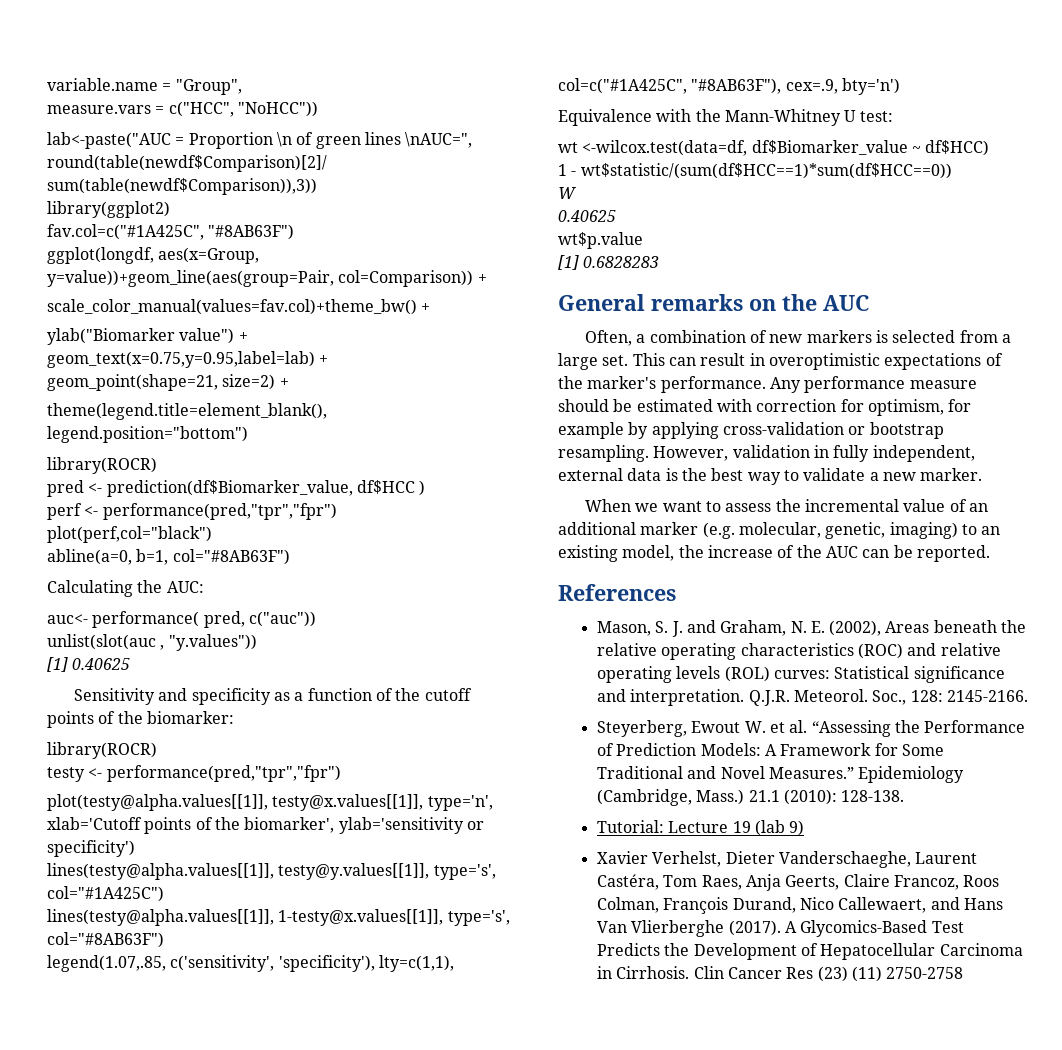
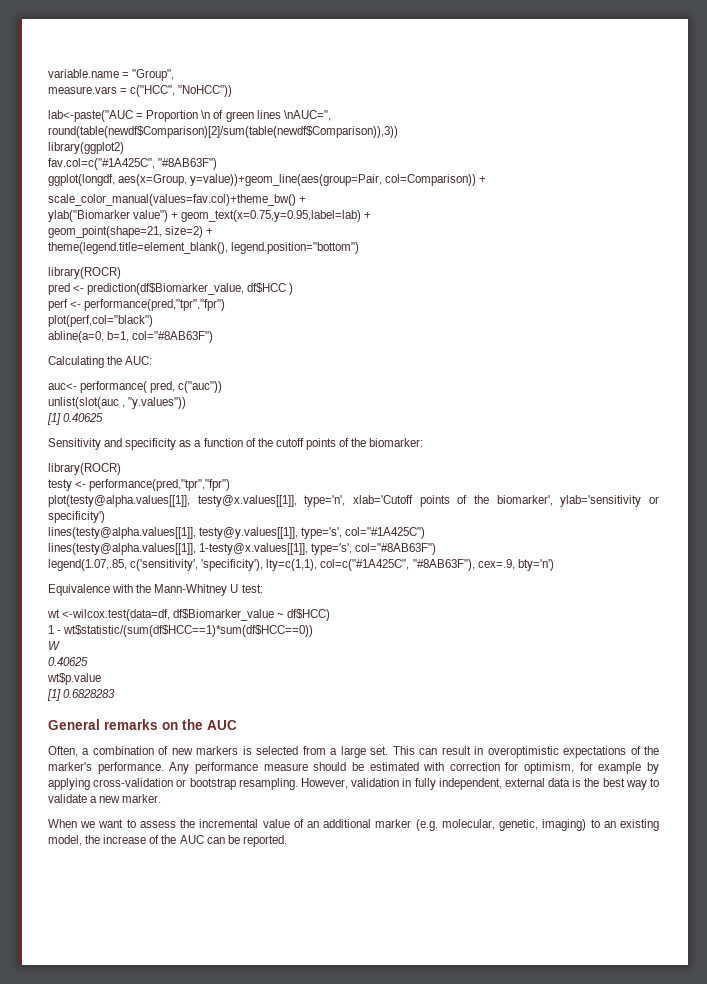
[558,584,676,601] [596,620,1027,637] [596,643,1001,660] [596,666,1005,683] [596,689,1028,706] [596,720,1026,737] [596,743,944,756] [596,766,965,783] [596,789,905,806] [596,820,805,836] [596,851,978,868] [596,874,1000,891] [596,897,1003,914] [596,920,964,937] [596,943,1023,960] [596,966,964,982] // References // Mason, S. J. and Graham, N. E. (2002), Areas beneath the relative operating characteristics (ROC) and relative operating levels (ROL) curves: Statistical significance and interpretation. Q.J.R. Meteorol. Soc., 128: 2145-2166. // Steyerberg, Ewout W. et al. “Assessing the Performance of Prediction Models: A Framework for Some Traditional and Novel Measures.” Epidemiology (Cambridge, Mass.) 21.1 (2010): 128-138. // Tutorial: Lecture 19 (lab 9) // Xavier Verhelst, Dieter Vanderschaeghe, Laurent Castéra, Tom Raes, Anja Geerts, Claire Francoz, Roos Colman, François Durand, Nico Callewaert, and Hans Van Vlierberghe (2017). A Glycomics-Based Test Predicts the Development of Hepatocellular Carcinoma in Cirrhosis. Clin Cancer Res (23) (11) 2750-2758 -> (287, 841) none

